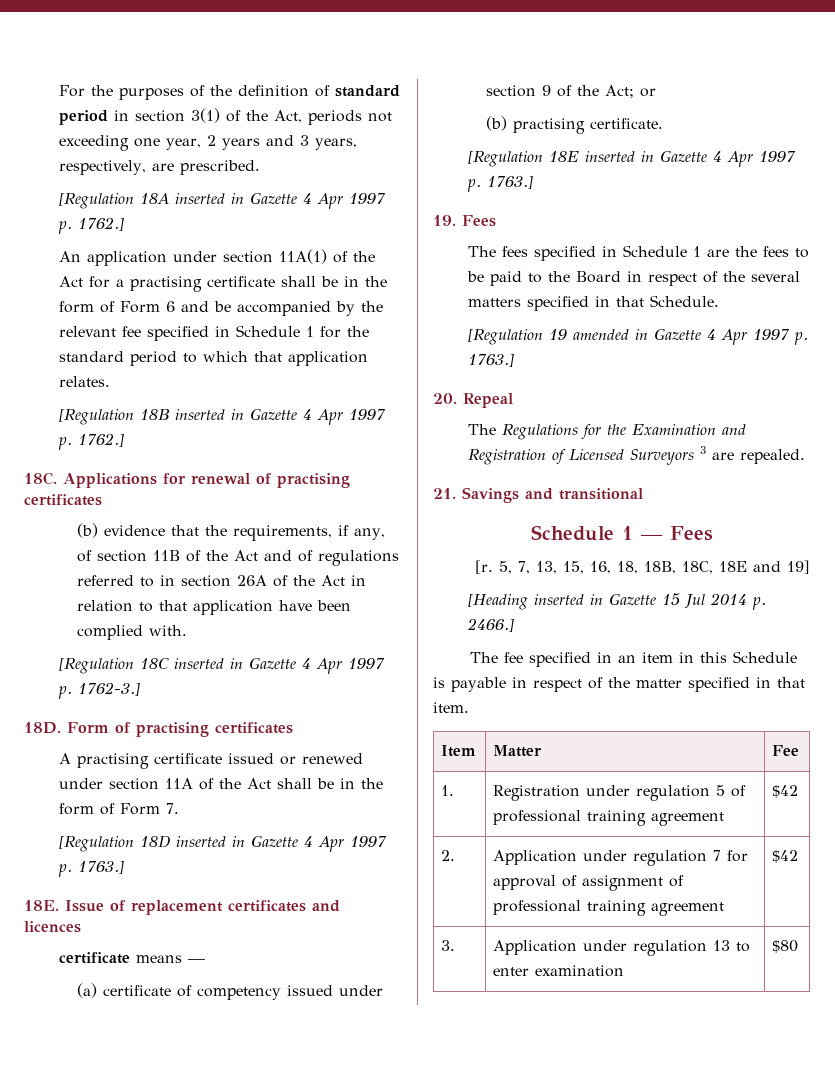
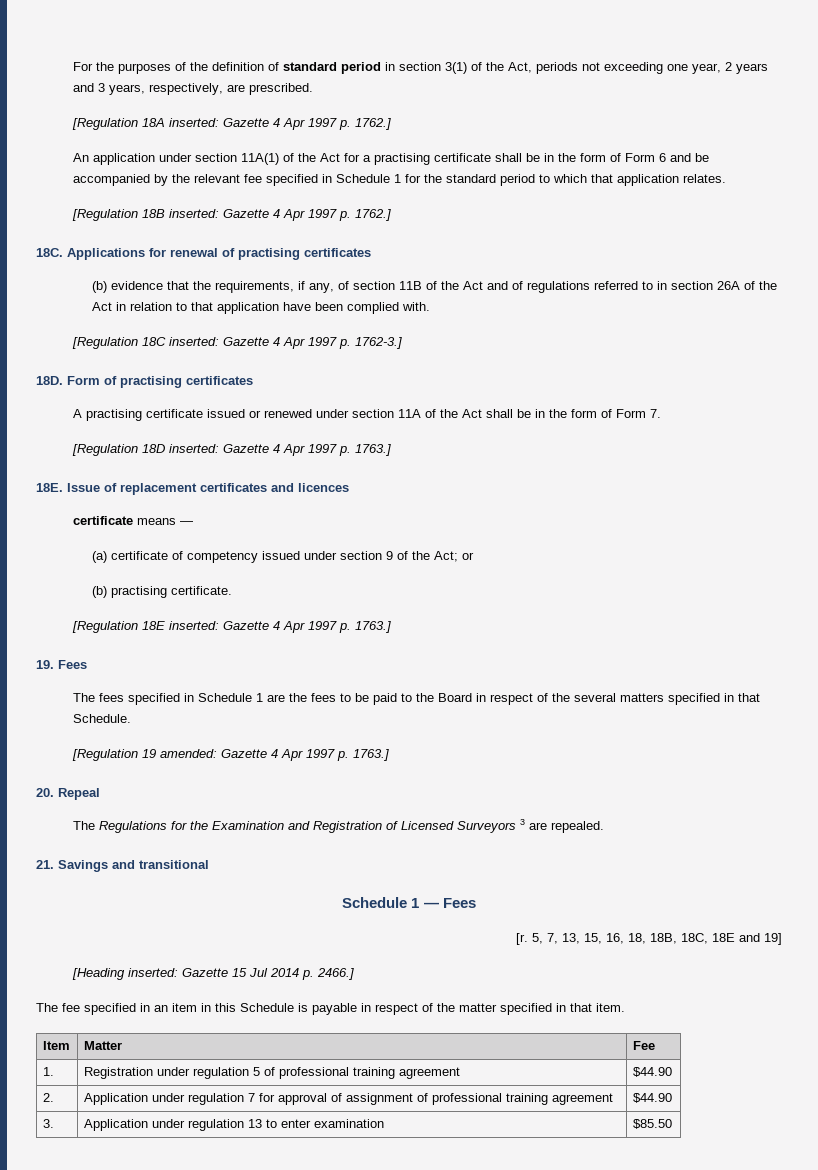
[175,193,245,204] inserted in -> [169,118,220,127] inserted:
[175,409,245,420] inserted in -> [169,209,220,218] inserted:
[174,658,244,669] inserted in -> [169,337,220,346] inserted:
[176,836,246,847] inserted in -> [169,444,220,453] inserted:
[585,151,655,162] inserted in -> [169,621,220,630] inserted:
[573,329,649,340] amended in -> [160,749,218,758] amended:
[534,594,604,605] inserted in -> [128,968,179,977] inserted:
[772,785,799,798] $42 -> [632,1067,672,1077] $44.90
[772,850,799,863] $42 -> [632,1093,672,1103] $44.90
[772,940,799,953] $80 -> [632,1119,672,1129] $85.50

